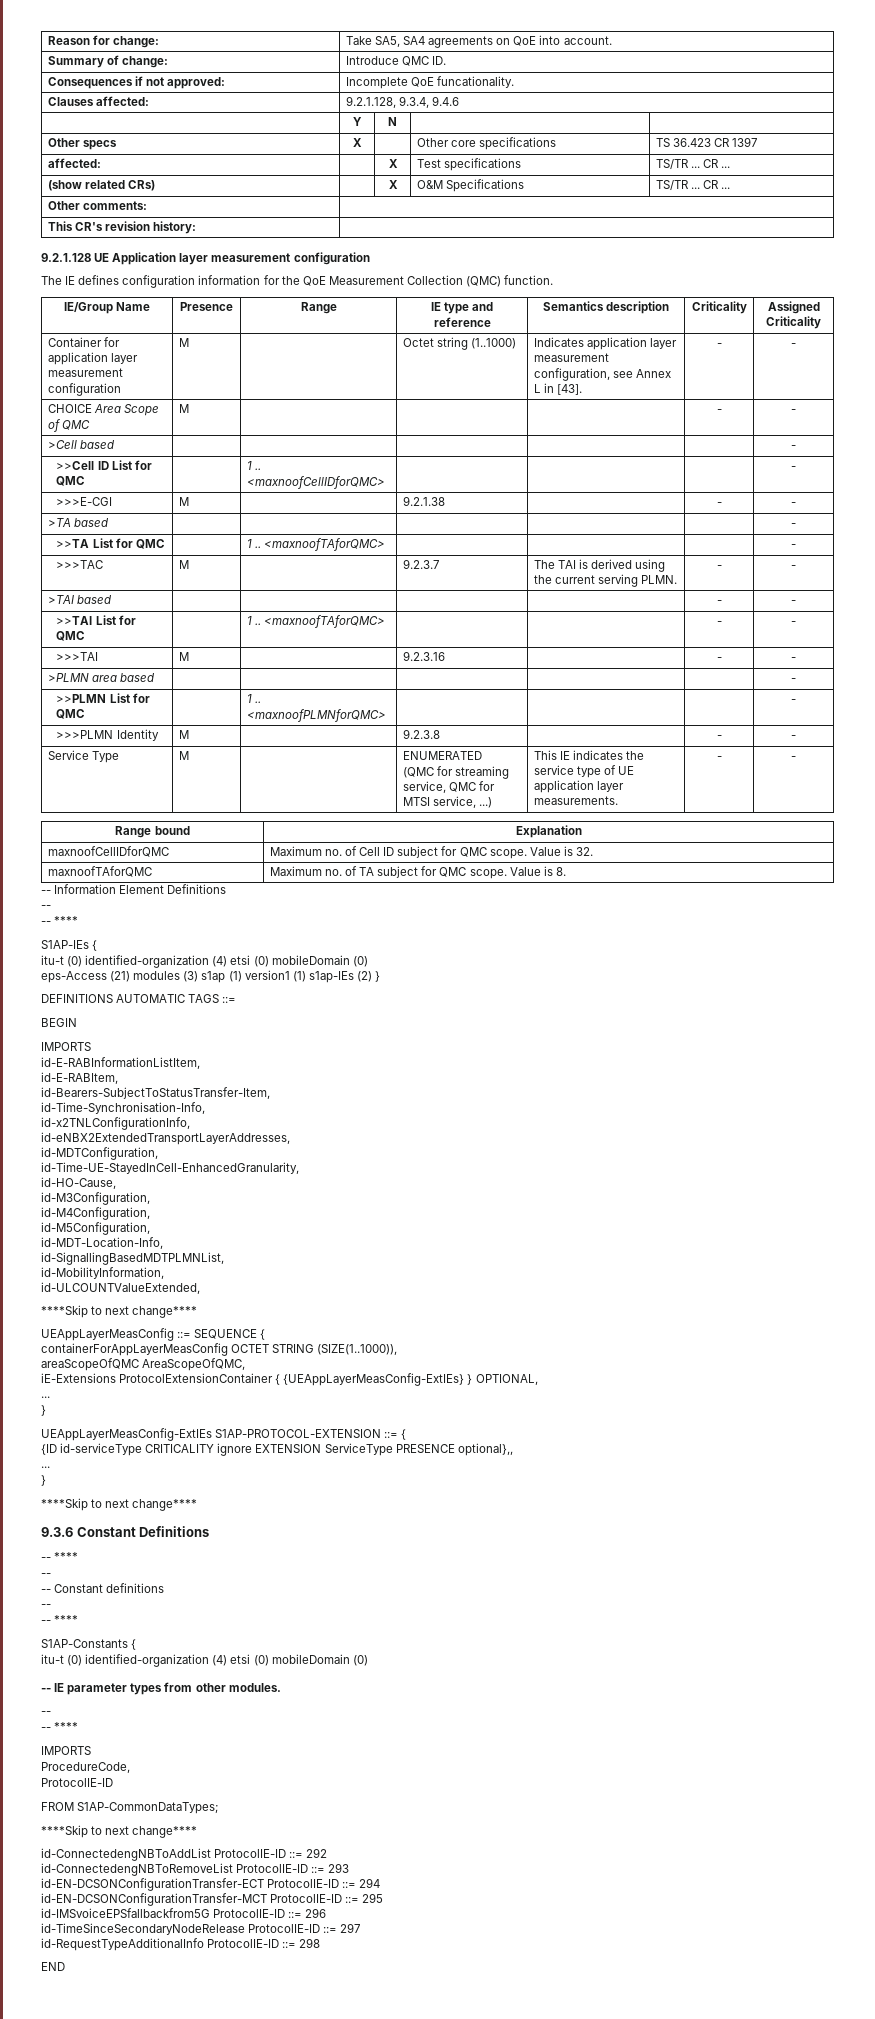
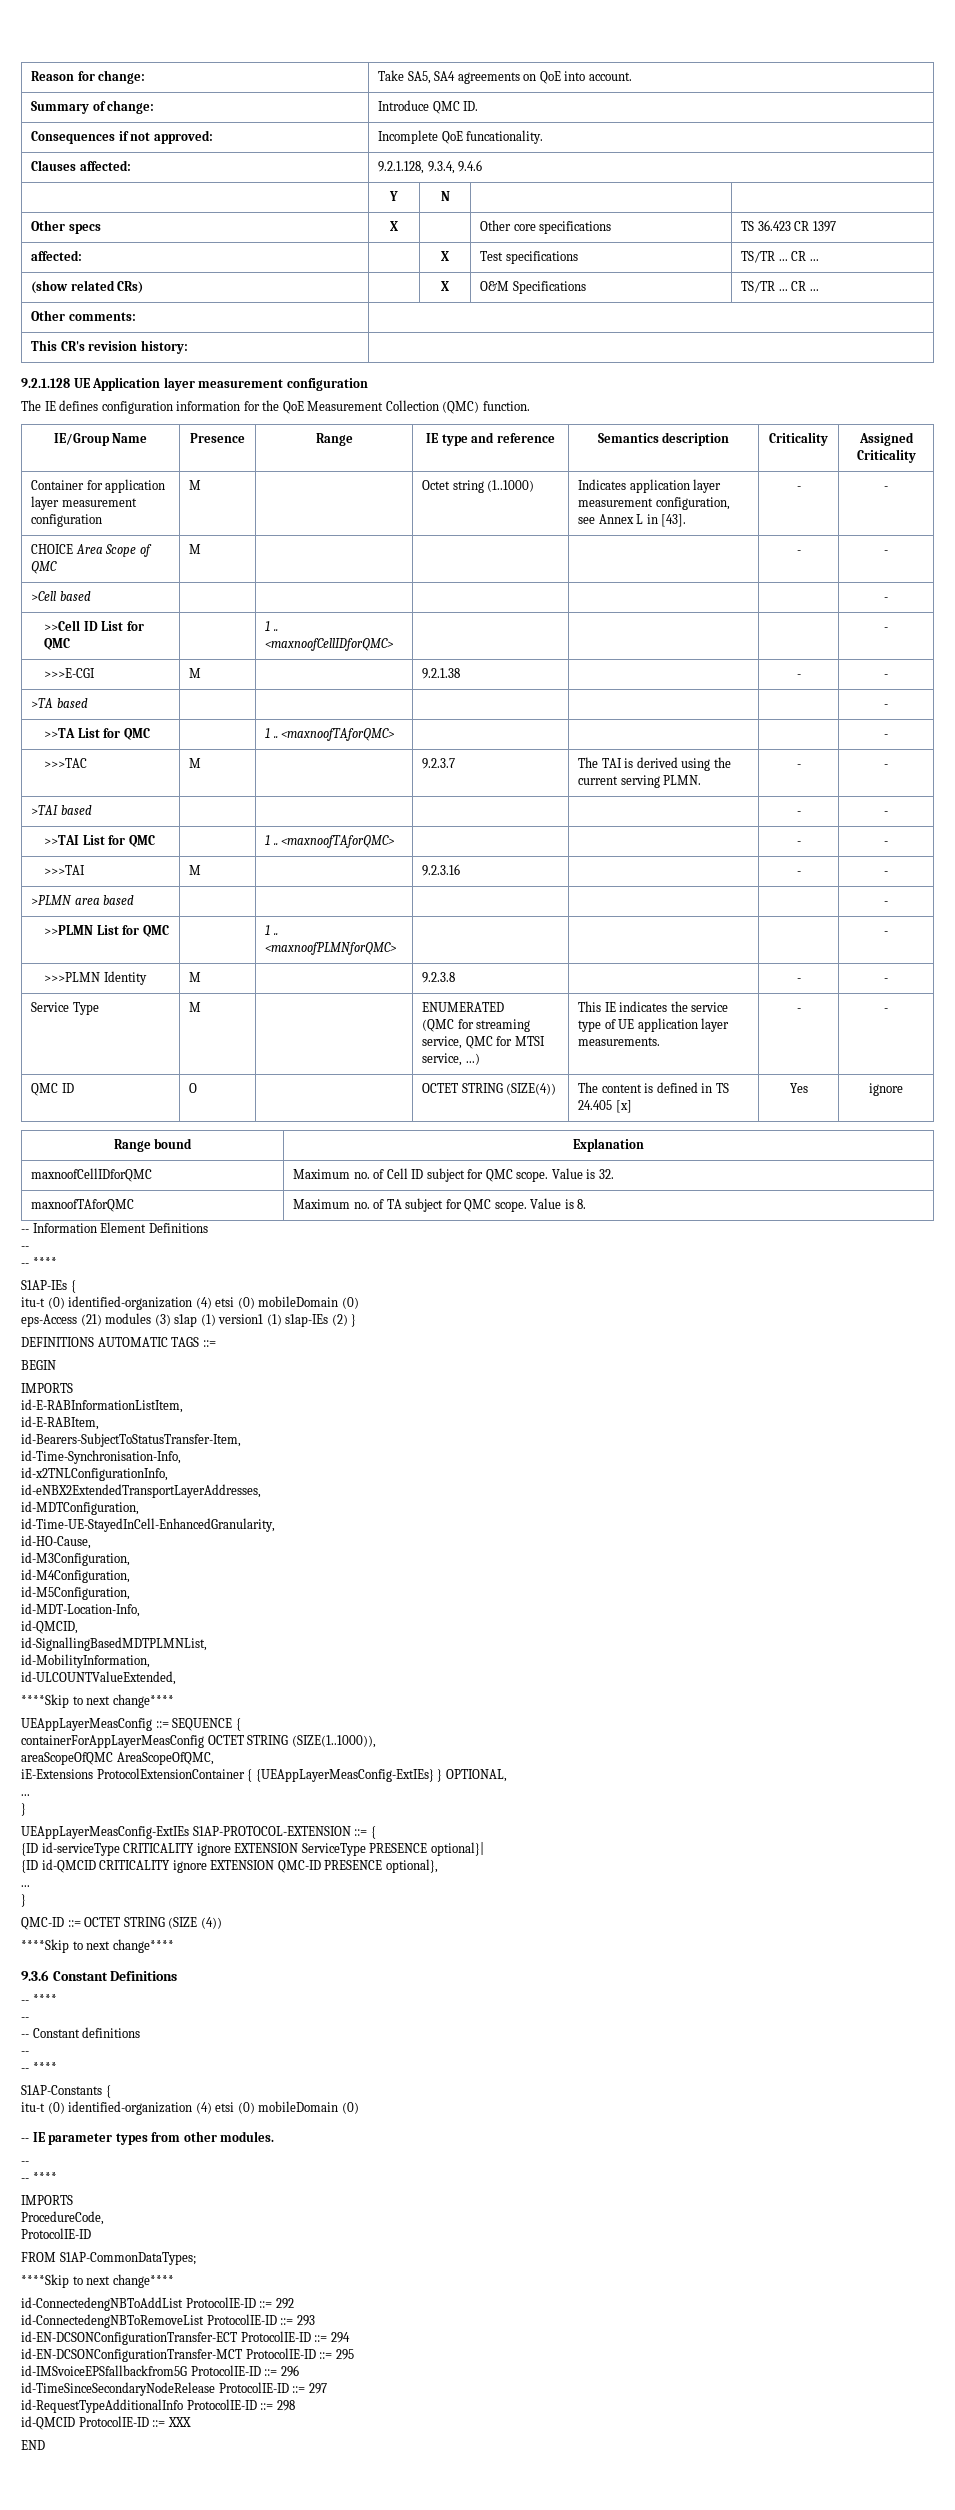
(796, 758) none -> [31,1083,74,1096] [189,1083,198,1093] [422,1083,557,1095] [578,1082,729,1093] [578,1100,632,1113] [789,1083,808,1093] [869,1083,903,1096] // QMC ID | O | | OCTET STRING (SIZE(4)) | The content is defined in TS 24.405 [x] | Yes | ignore
(163, 1243) none -> [21,1620,78,1634] // id-QMCID,
[457,1443,513,1456] [41,1466,50,1468] [41,1475,46,1486] optional},, // ... // } -> [430,1842,484,1856] [21,1859,438,1873] [21,1885,30,1887] [21,1894,26,1907] [21,1917,222,1930] optional}| // {ID id-QMCID CRITICALITY ignore EXTENSION QMC-ID PRESENCE optional}, // ... // } // QMC-ID ::= OCTET STRING (SIZE (4))
(321, 1943) none -> [21,2416,191,2430] // id-QMCID ProtocolIE-ID ::= XXX

